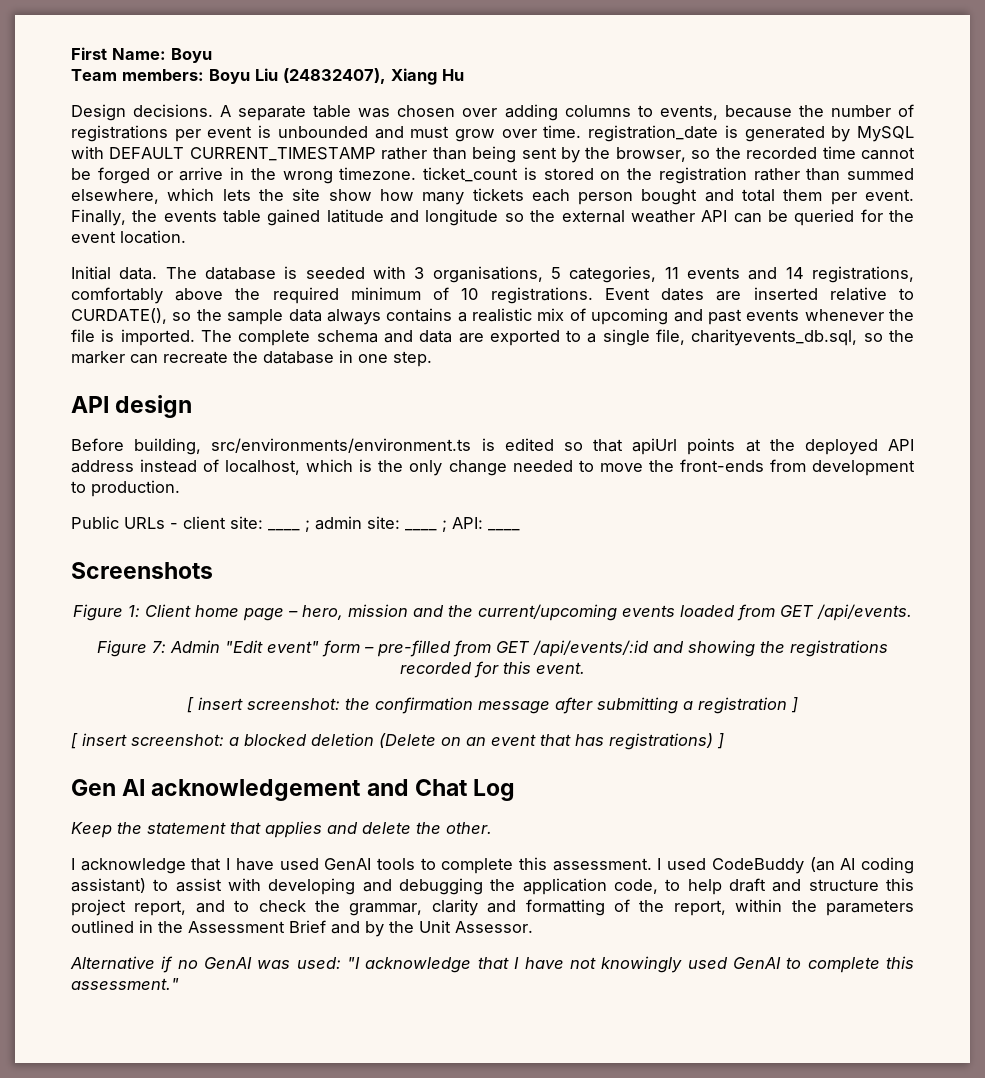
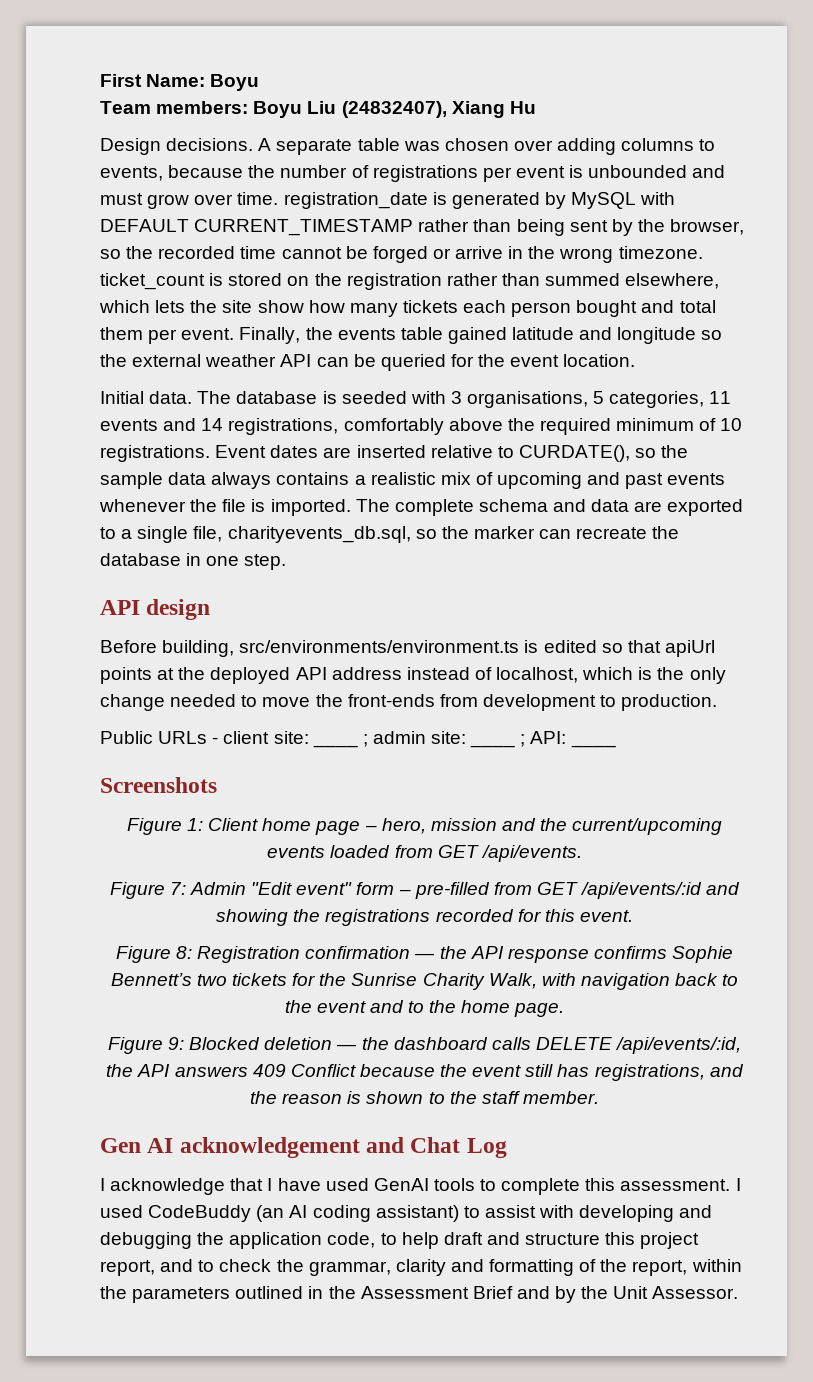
[187,697,798,714] [71,733,724,750] [ insert screenshot: the confirmation message after submitting a registration ] // [ insert screenshot: a blocked deletion (Delete on an event that has registrations) ] -> [115,946,734,963] [110,973,739,990] [284,1000,565,1017] [107,1037,742,1054] [106,1064,744,1081] [250,1091,599,1104] Figure 8: Registration confirmation — the API response confirms Sophie Bennett’s two tickets for the Sunrise Charity Walk, with navigation back to the event and to the home page. // Figure 9: Blocked deletion — the dashboard calls DELETE /api/events/:id, the API answers 409 Conflict because the event still has registrations, and the reason is shown to the staff member.
[71,821,492,838] // Keep the statement that applies and delete the other. -> (507, 1148) none
[70,956,915,973] [71,978,179,990] // Alternative if no GenAI was used: "I acknowledge that I have not knowingly used GenAI to complete this assessment." -> (739, 1292) none

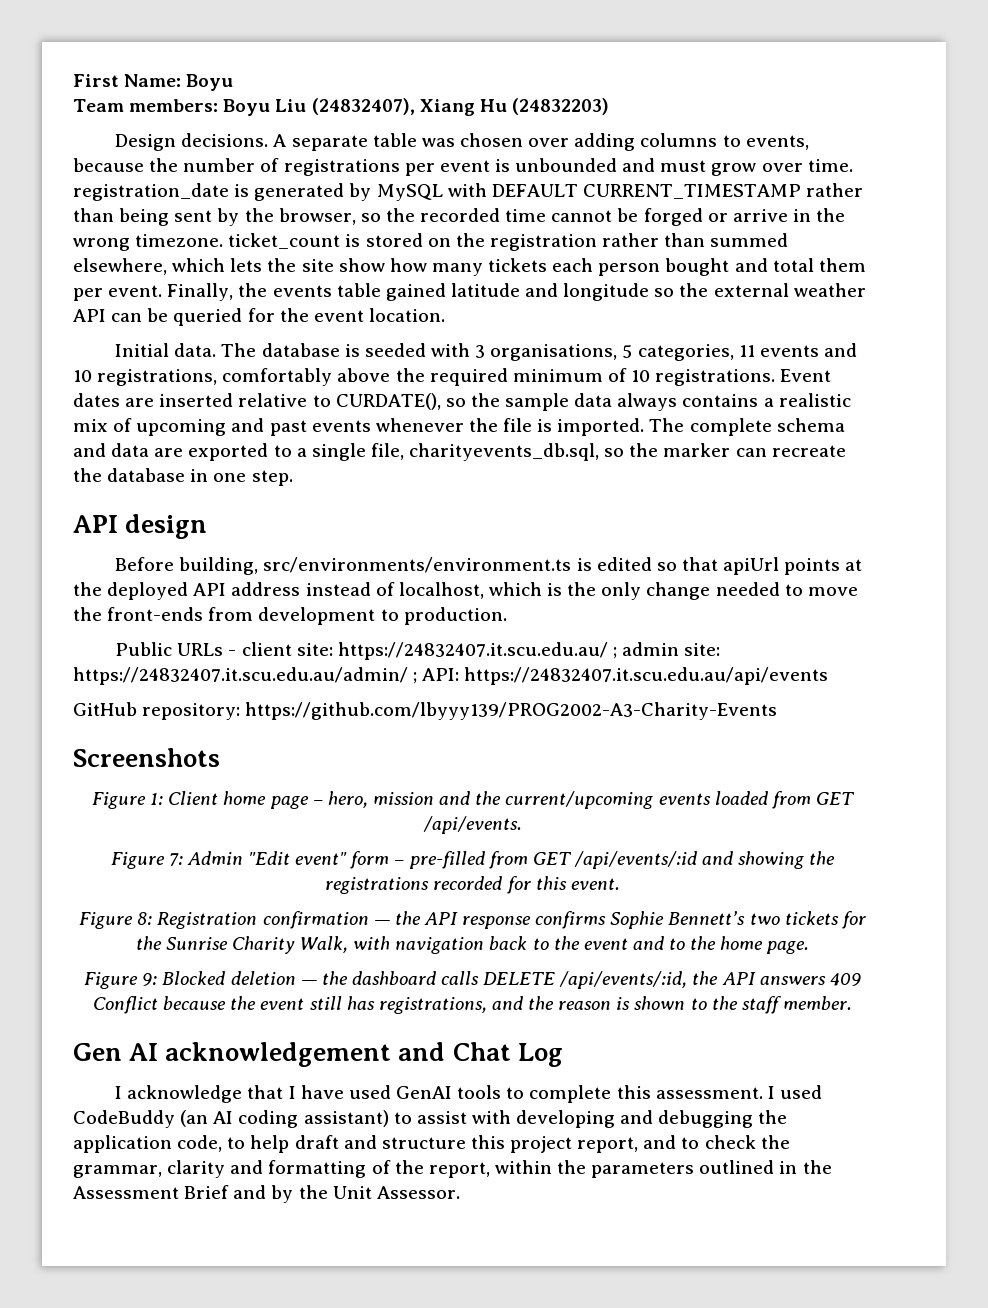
(536, 107) none -> [511,98,609,115] (24832203)
[201,418,224,431] 14 -> [73,370,92,382] 10
[312,744,358,748] ____ -> [337,642,608,660] https://24832407.it.scu.edu.au/
[470,744,516,748] ____ -> [73,667,408,685] https://24832407.it.scu.edu.au/admin/
[570,744,616,748] ____ -> [464,667,829,685] [73,702,778,720] https://24832407.it.scu.edu.au/api/events // GitHub repository: https://github.com/lbyyy139/PROG2002-A3-Charity-Events

